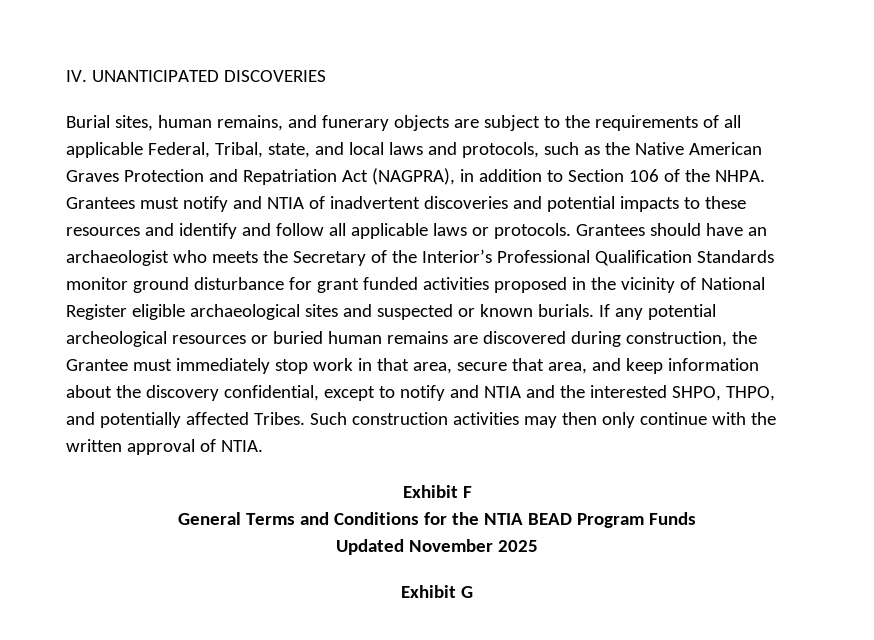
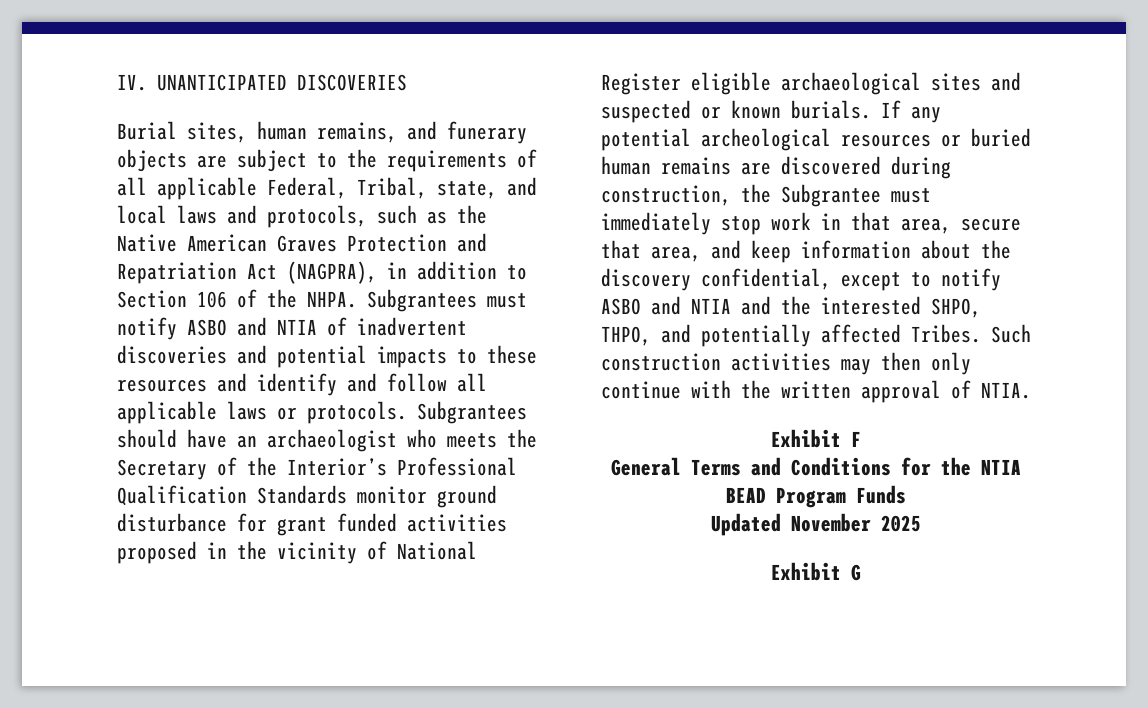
[66,197,135,209] Grantees -> [367,289,477,312] Subgrantees
(228, 204) none -> [187,319,227,336] ASBO
[575,224,645,236] Grantees -> [417,401,527,424] Subgrantees
[66,359,128,371] Grantee -> [781,184,881,207] Subgrantee
(445, 393) none -> [601,298,641,315] ASBO

